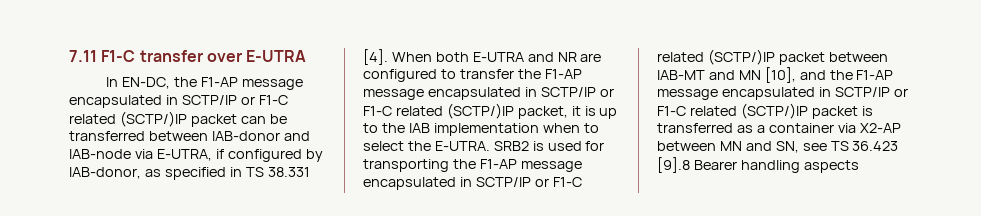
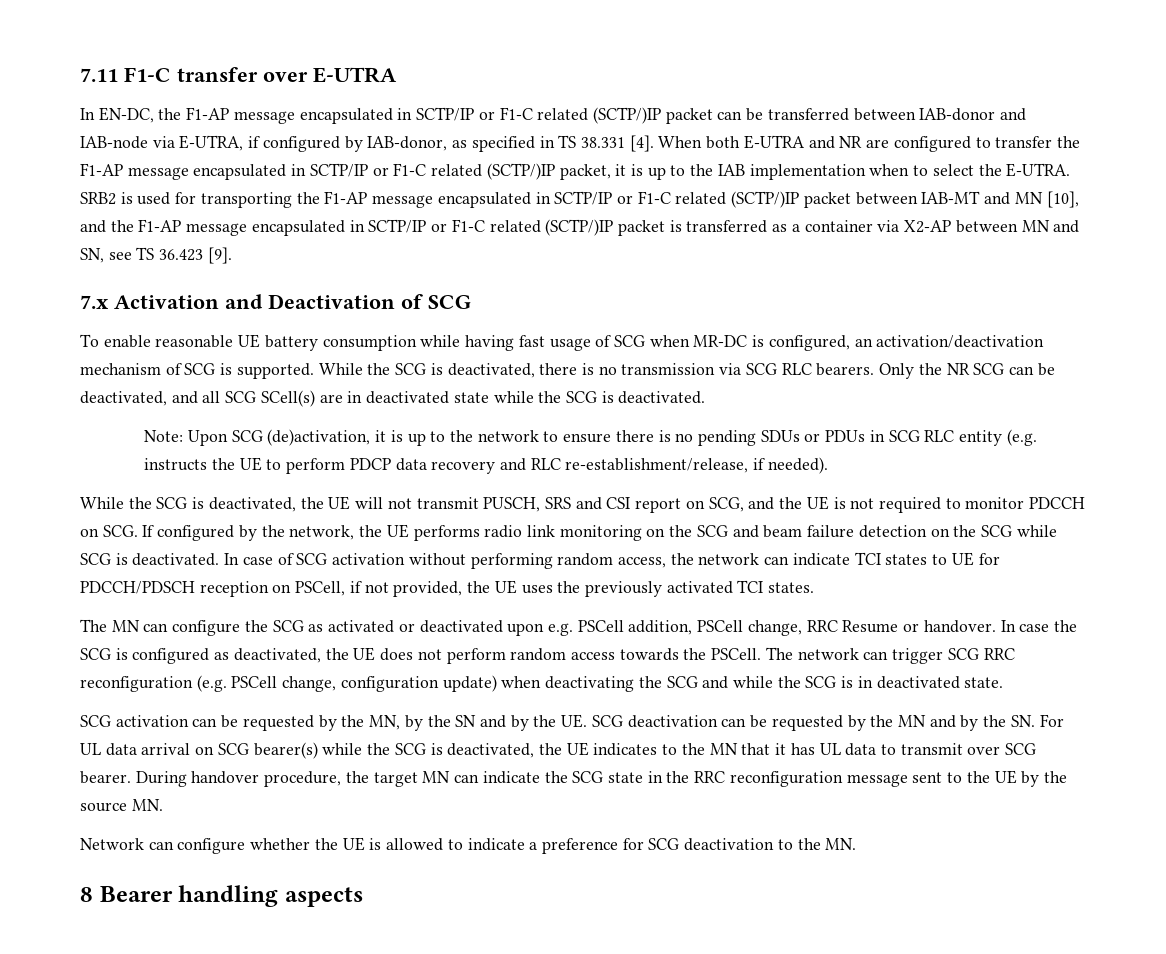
[657,157,690,173] [9].8 -> [207,247,232,264] [80,294,471,309] [80,334,1045,351] [80,363,1055,379] [80,390,706,407] [144,429,1037,446] [144,457,828,474] [80,496,1086,513] [80,524,1057,541] [80,552,1000,569] [80,580,815,597] [80,619,1077,636] [80,647,1015,664] [80,675,1004,692] [80,714,1064,731] [80,742,1037,759] [80,770,1067,787] [80,799,163,812] [80,837,857,854] [80,887,93,902] [9]. // 7.x Activation and Deactivation of SCG // To enable reasonable UE battery consumption while having fast usage of SCG when MR-DC is configured, an activation/deactivation mechanism of SCG is supported. While the SCG is deactivated, there is no transmission via SCG RLC bearers. Only the NR SCG can be deactivated, and all SCG SCell(s) are in deactivated state while the SCG is deactivated. // Note: Upon SCG (de)activation, it is up to the network to ensure there is no pending SDUs or PDUs in SCG RLC entity (e.g. instructs the UE to perform PDCP data recovery and RLC re-establishment/release, if needed). // While the SCG is deactivated, the UE will not transmit PUSCH, SRS and CSI report on SCG, and the UE is not required to monitor PDCCH on SCG. If configured by the network, the UE performs radio link monitoring on the SCG and beam failure detection on the SCG while SCG is deactivated. In case of SCG activation without performing random access, the network can indicate TCI states to UE for PDCCH/PDSCH reception on PSCell, if not provided, the UE uses the previously activated TCI states. // The MN can configure the SCG as activated or deactivated upon e.g. PSCell addition, PSCell change, RRC Resume or handover. In case the SCG is configured as deactivated, the UE does not perform random access towards the PSCell. The network can trigger SCG RRC reconfiguration (e.g. PSCell change, configuration update) when deactivating the SCG and while the SCG is in deactivated state. // SCG activation can be requested by the MN, by the SN and by the UE. SCG deactivation can be requested by the MN and by the SN. For UL data arrival on SCG bearer(s) while the SCG is deactivated, the UE indicates to the MN that it has UL data to transmit over SCG bearer. During handover procedure, the target MN can indicate the SCG state in the RRC reconfiguration message sent to the UE by the source MN. // Network can configure whether the UE is allowed to indicate a preference for SCG deactivation to the MN. // 8

